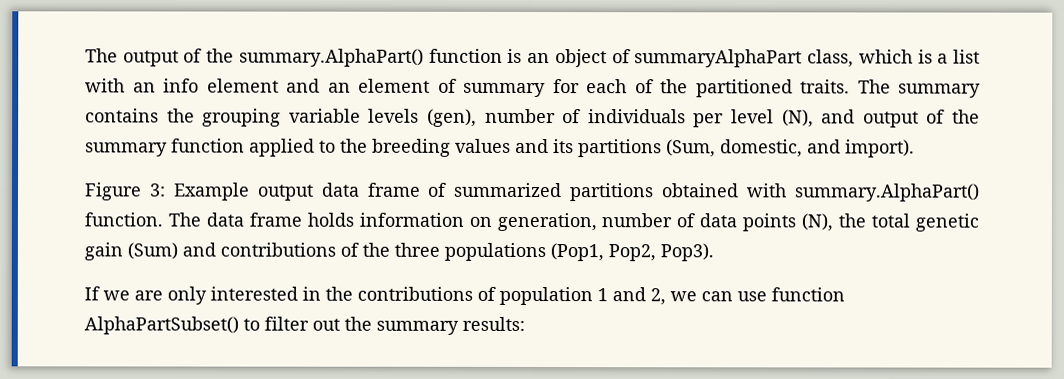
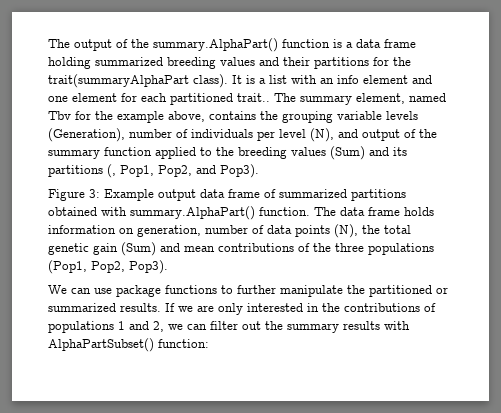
[527,49,913,68] an object of summaryAlphaPart class, which -> [346,39,416,48] [48,57,411,69] [48,74,242,88] a data frame holding summarized breeding values and their partitions for the trait(summaryAlphaPart class). It
[327,78,981,98] an element of summary for each of the partitioned traits. The summary -> [48,93,446,105] [48,111,205,123] one element for each partitioned trait.. The summary element, named Tbv for the example above,
[427,108,477,127] (gen), -> [48,128,125,142] (Generation),
(511, 145) none -> [330,146,365,160] (Sum)
[666,139,915,158] (Sum, domestic, and import). -> [107,164,259,178] (, Pop1, Pop2, and Pop3).
(216, 249) none -> [184,246,215,252] mean
(714, 252) none -> [48,285,448,297] [48,303,161,312] We can use package functions to further manipulate the partitioned or summarized results.
[499,286,593,306] population -> [48,321,114,333] populations
[737,287,845,302] [84,316,525,335] use function AlphaPartSubset() to filter out the summary results: -> [210,321,410,333] [48,338,209,352] filter out the summary results with AlphaPartSubset() function:

